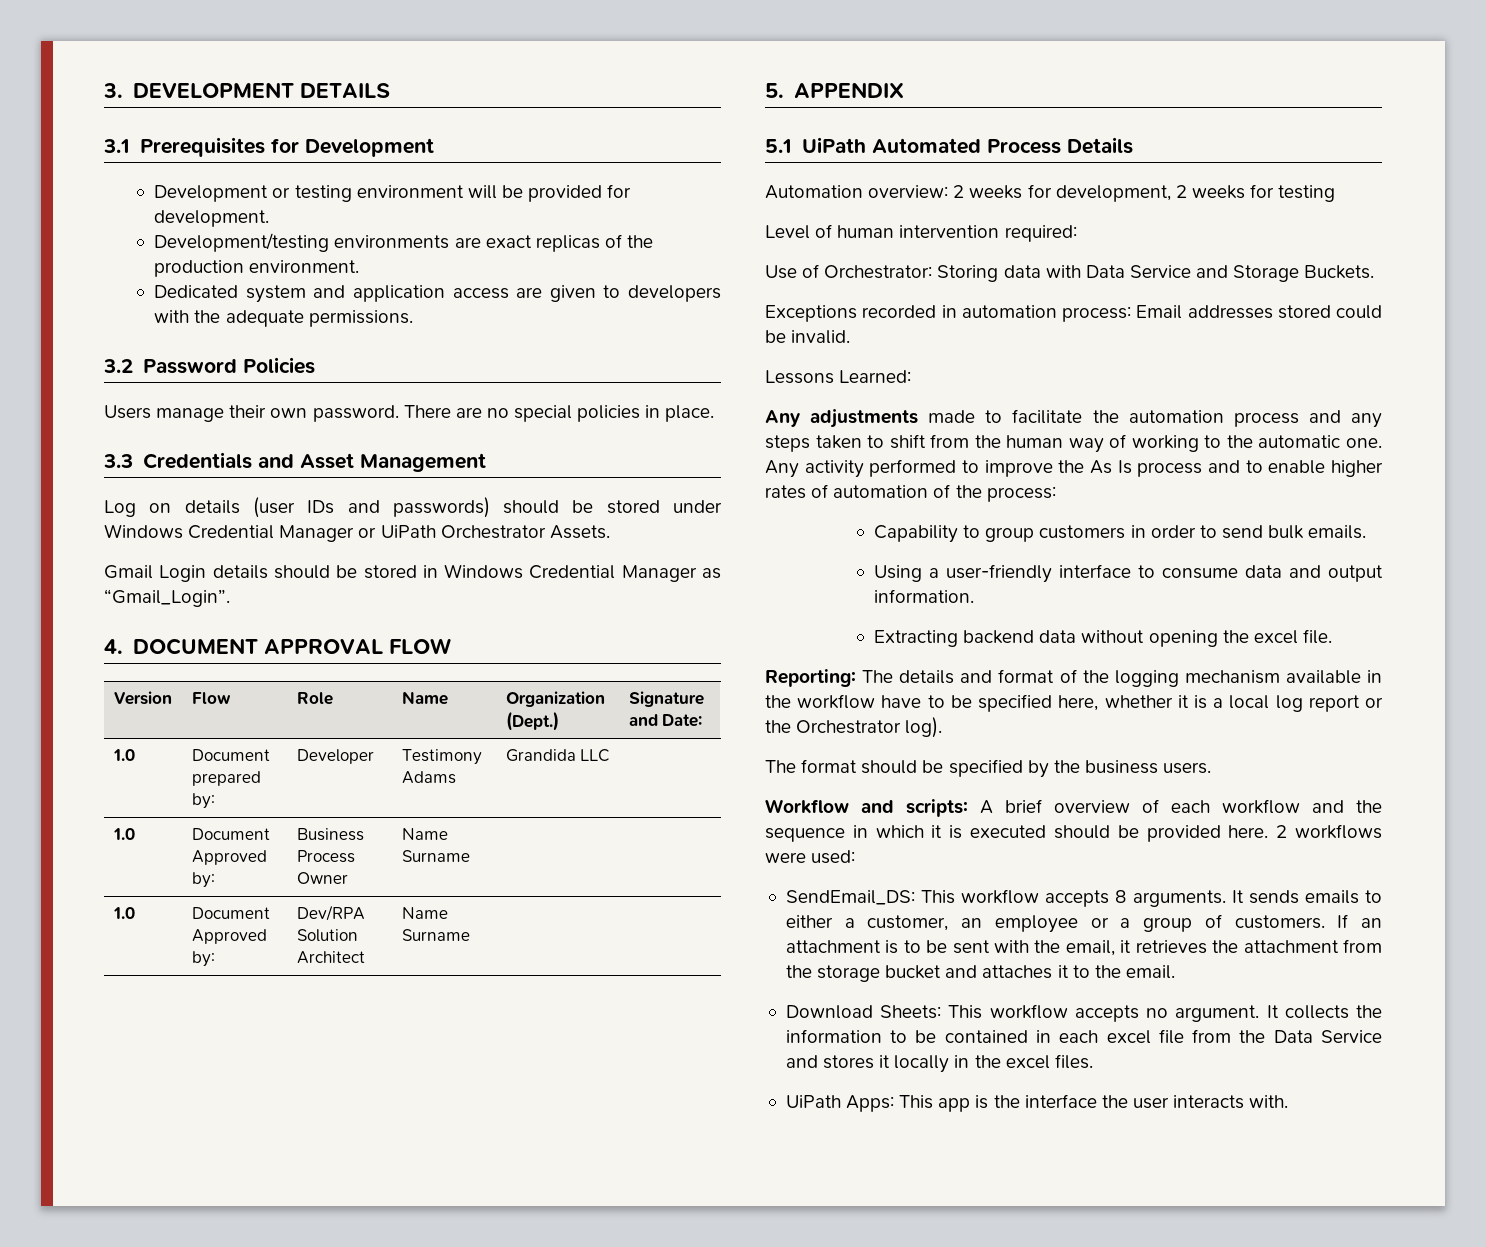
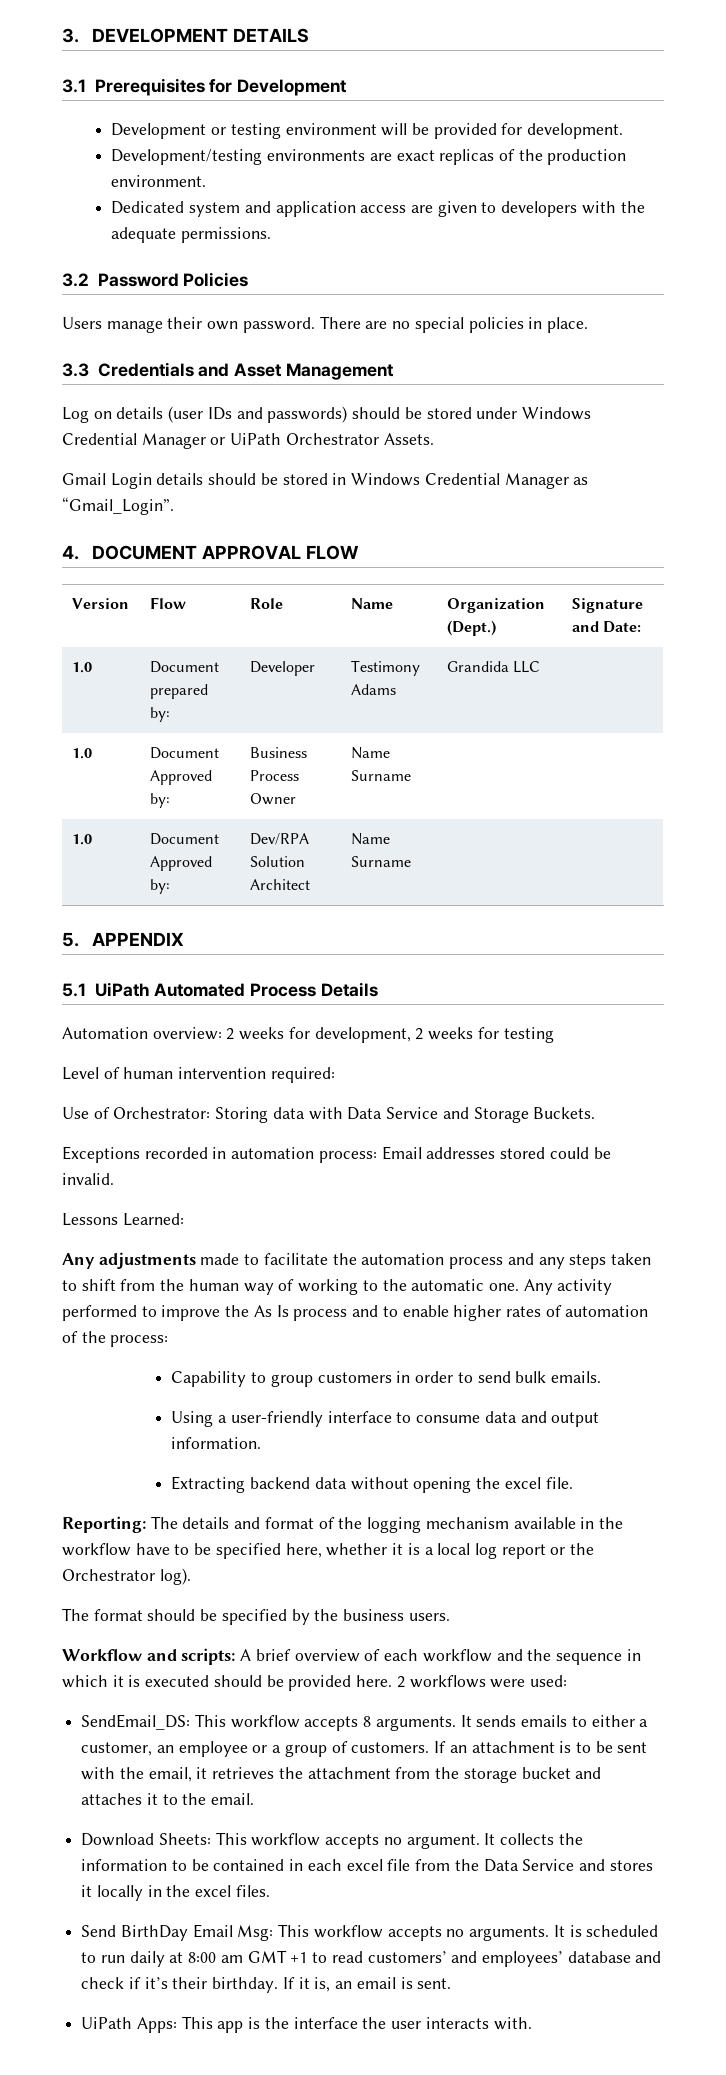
(1093, 1061) none -> [81,1924,659,1941] [81,1950,662,1967] [81,1977,452,1993] // Send BirthDay Email Msg: This workflow accepts no arguments. It is scheduled to run daily at 8:00 am GMT +1 to read customers’ and employees’ database and check if it’s their birthday. If it is, an email is sent.

